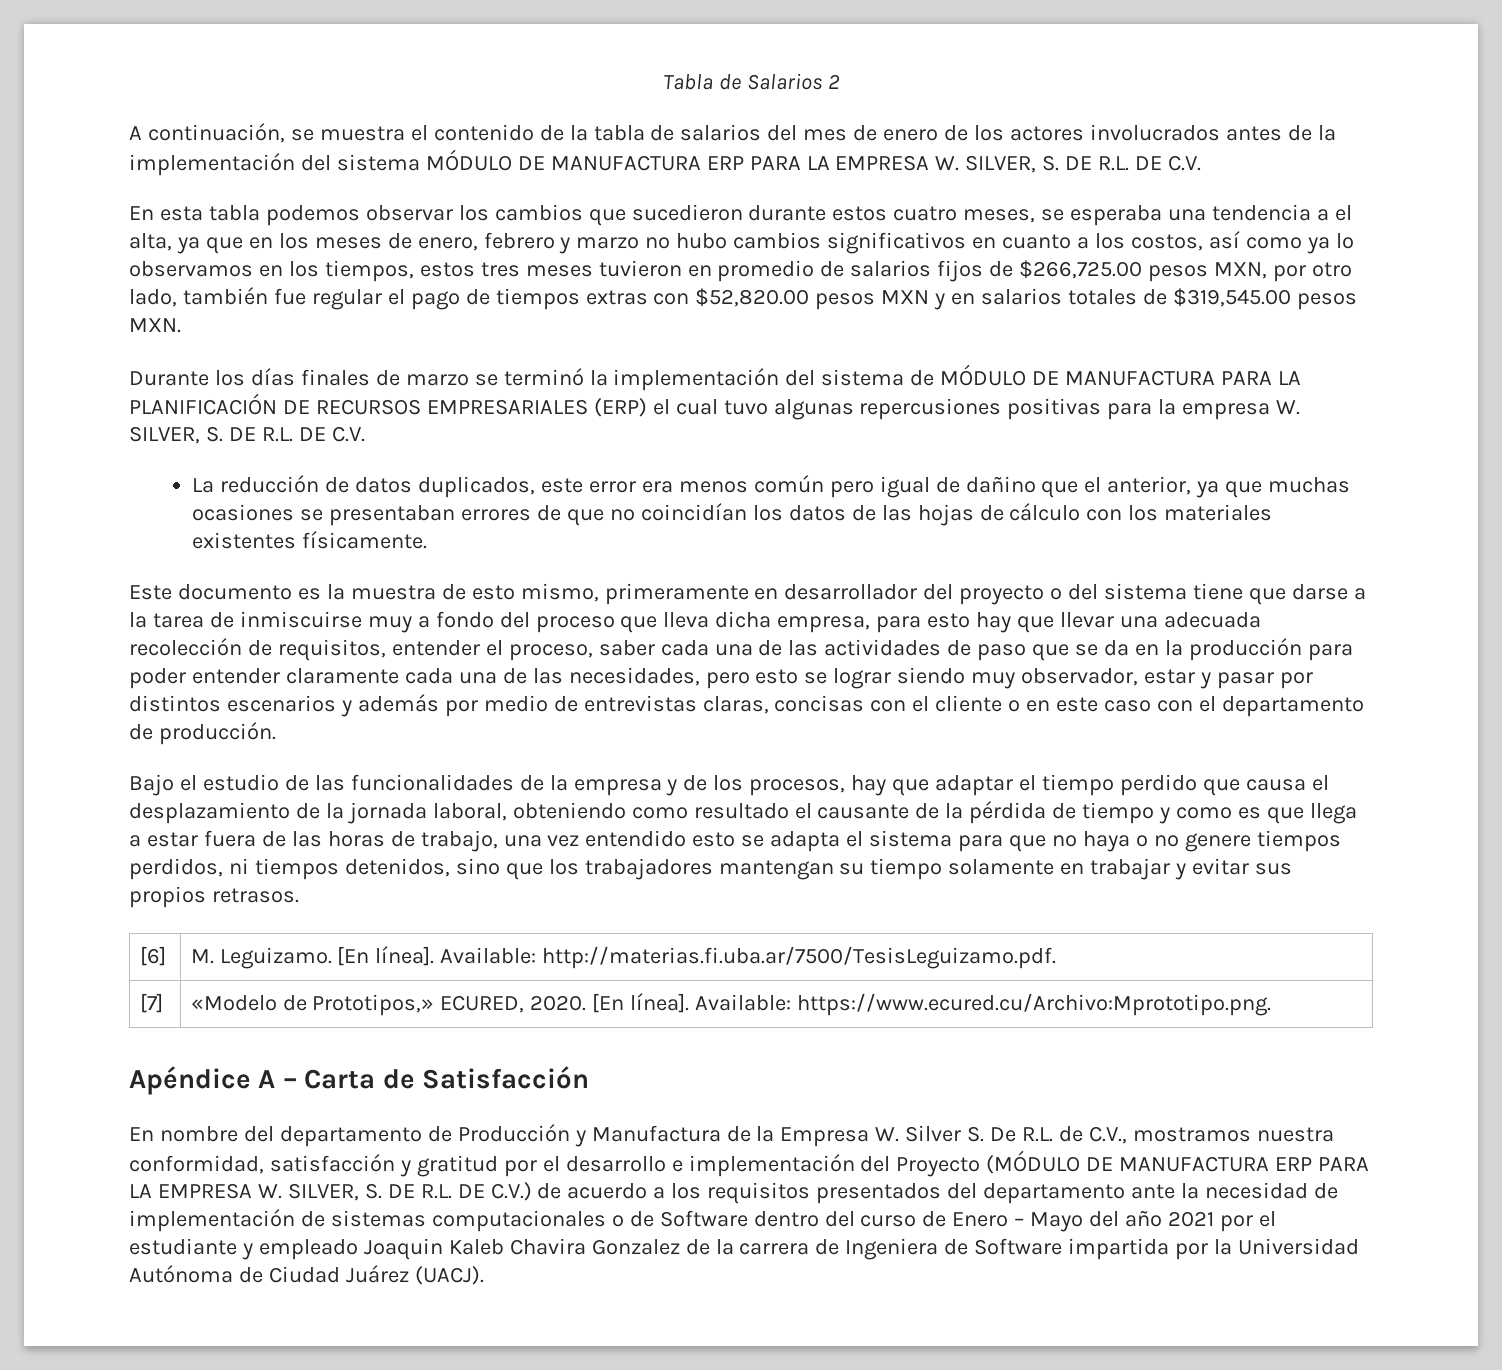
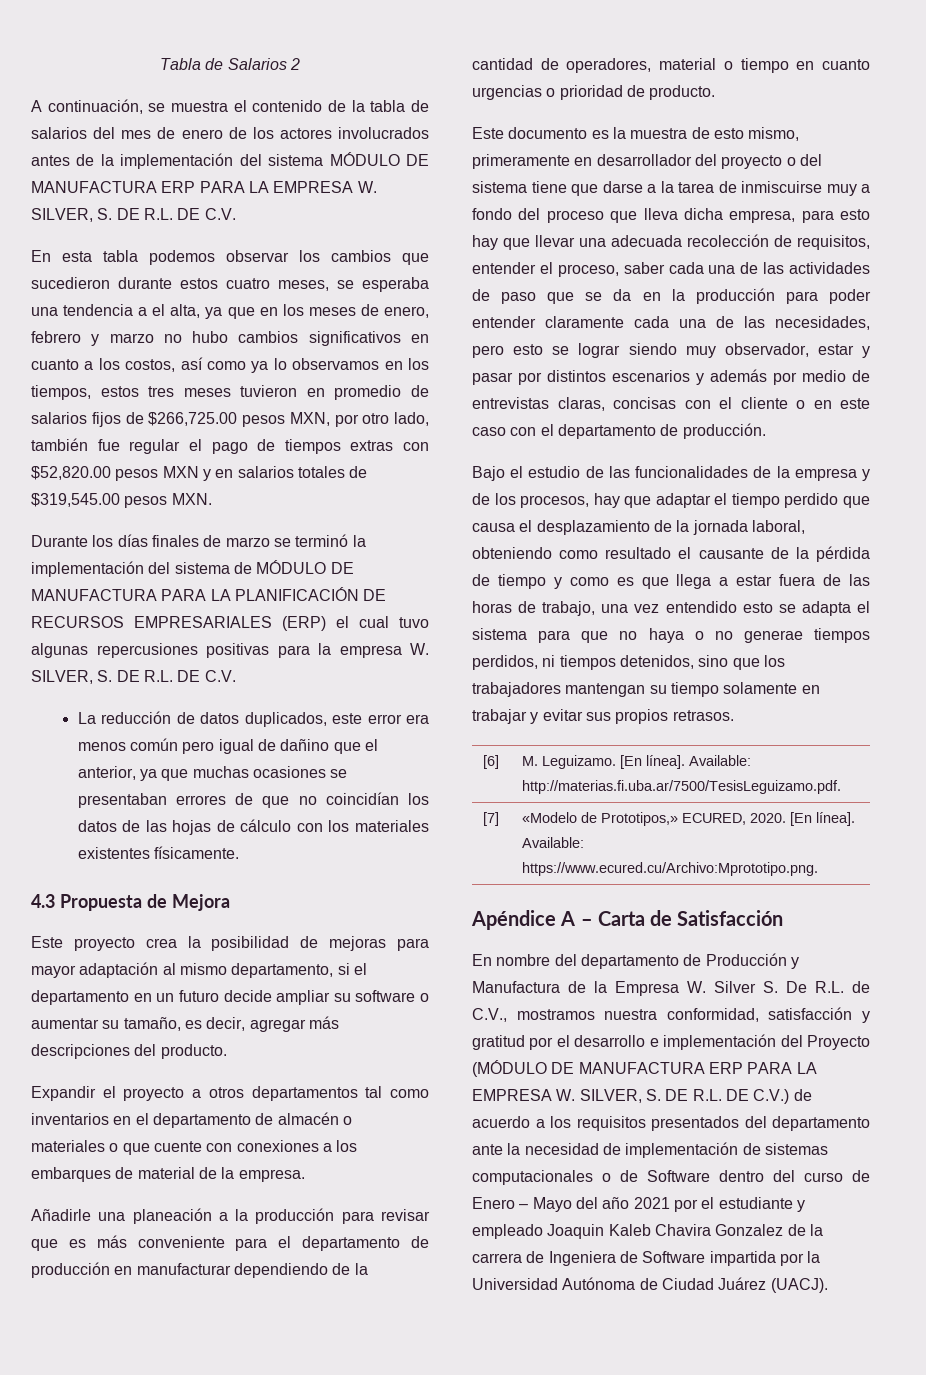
(428, 540) none -> [31,894,230,911] [31,936,429,951] [31,962,367,978] [31,990,429,1005] [31,1016,339,1032] [31,1044,227,1059] [31,1086,429,1101] [31,1112,352,1128] [31,1140,358,1155] [31,1167,305,1182] [31,1208,430,1224] [31,1235,429,1251] [31,1262,368,1278] [472,58,870,73] [472,85,716,100] // 4.3 Propuesta de Mejora // Este proyecto crea la posibilidad de mejoras para mayor adaptación al mismo departamento, si el departamento en un futuro decide ampliar su software o aumentar su tamaño, es decir, agregar más descripciones del producto. // Expandir el proyecto a otros departamentos tal como inventarios en el departamento de almacén o materiales o que cuente con conexiones a los embarques de material de la empresa. // Añadirle una planeación a la producción para revisar que es más conveniente para el departamento de producción en manufacturar dependiendo de la cantidad de operadores, material o tiempo en cuanto urgencias o prioridad de producto.
[1184,833,1251,852] genere -> [743,630,803,643] generae

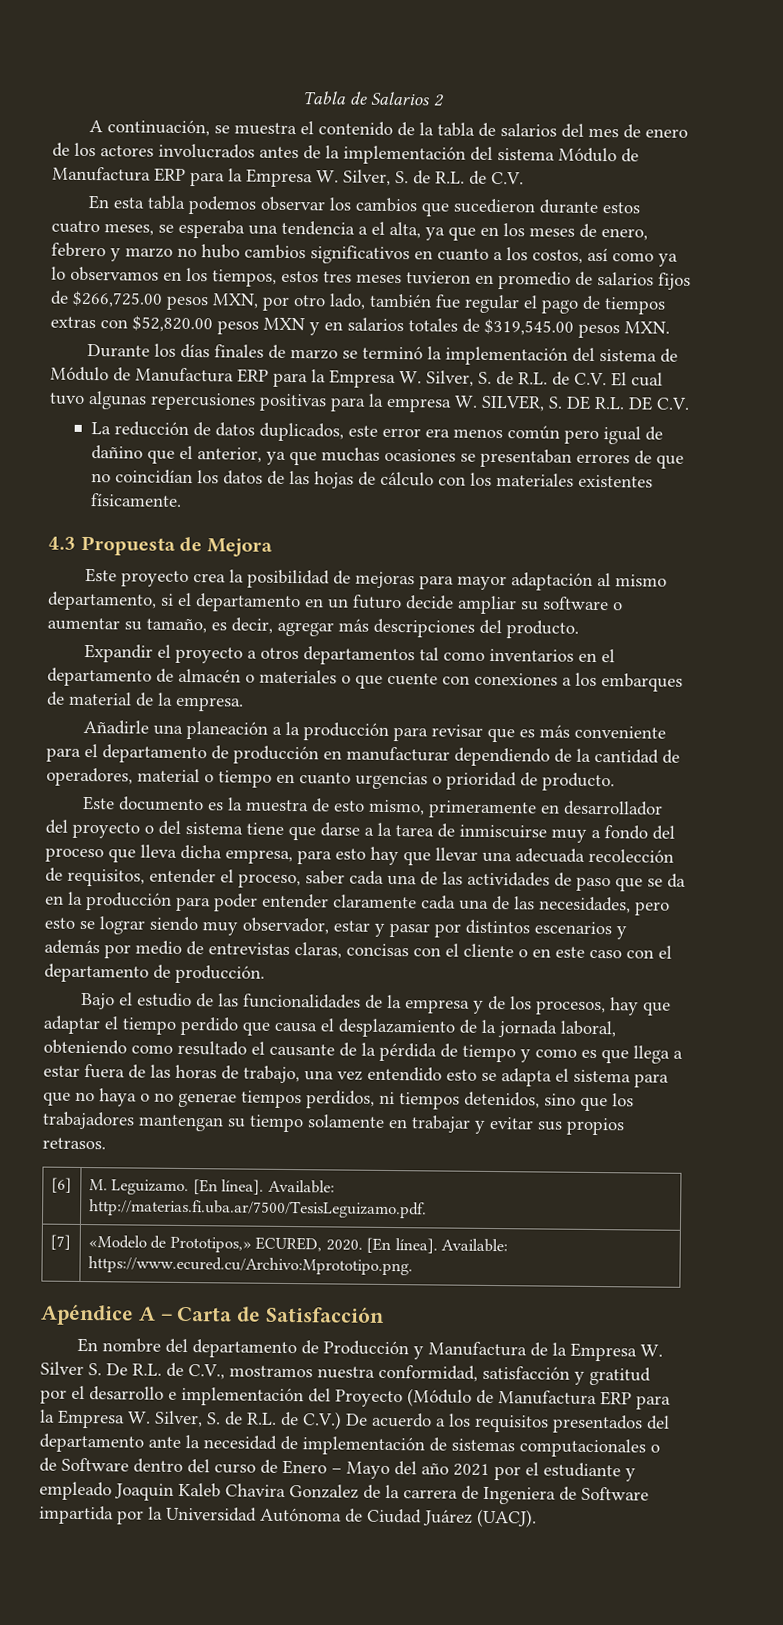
[329,152,429,166] [31,181,377,193] [31,208,201,222] MÓDULO DE MANUFACTURA ERP PARA LA EMPRESA W. SILVER, S. DE R.L. DE -> [558,147,639,163] [52,166,487,188] Módulo de Manufactura ERP para la Empresa W. Silver, S. de R.L. de
[256,560,354,574] [31,587,387,601] [31,616,349,631] MÓDULO DE MANUFACTURA PARA LA PLANIFICACIÓN DE RECURSOS EMPRESARIALES (ERP) el -> [50,366,627,389] Módulo de Manufactura ERP para la Empresa W. Silver, S. de R.L. de C.V. El
[472,1060,817,1077] [472,1089,812,1104] (MÓDULO DE MANUFACTURA ERP PARA LA EMPRESA W. SILVER, S. DE R.L. DE C.V.) de -> [407,1388,671,1410] [40,1409,368,1430] (Módulo de Manufactura ERP para la Empresa W. Silver, S. de R.L. de C.V.) De

